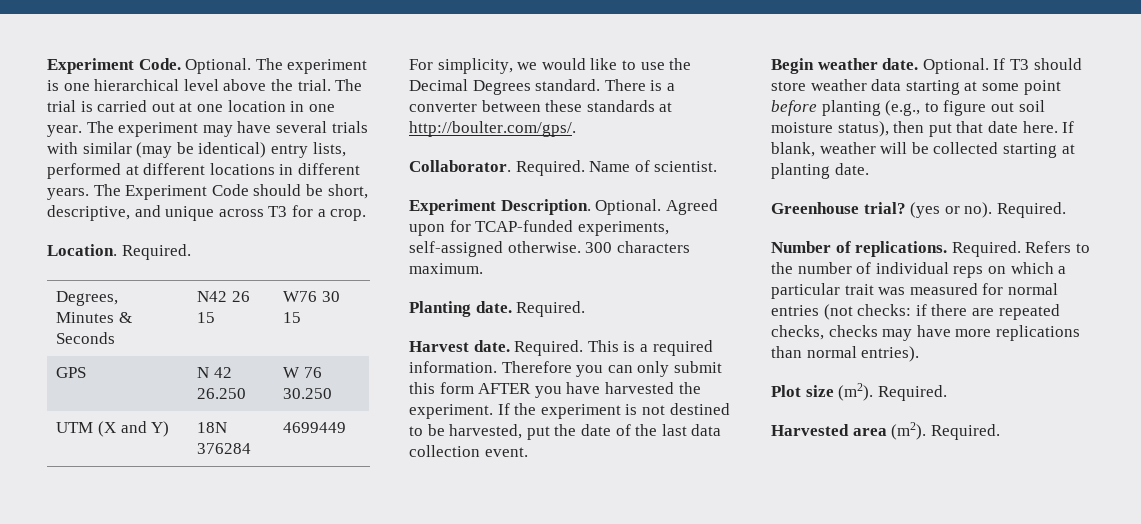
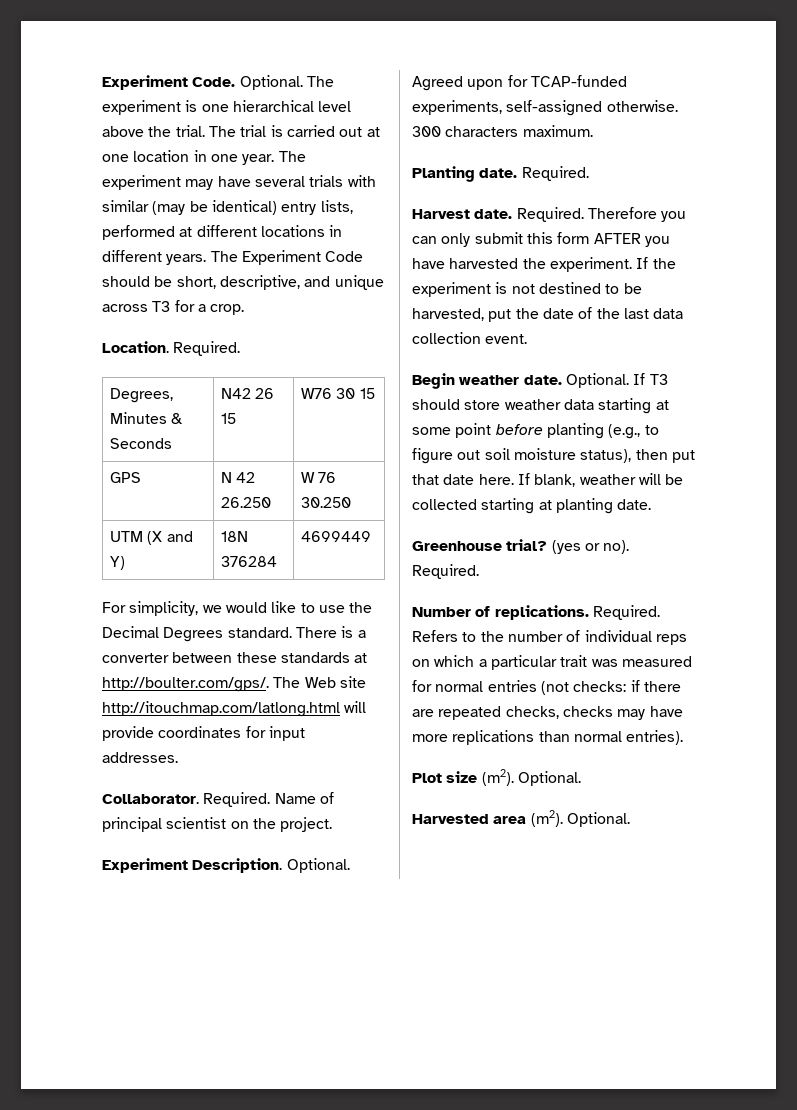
(576, 129) none -> [273,676,366,688] [102,701,367,717] [102,726,305,741] [102,752,178,763] The Web site http://itouchmap.com/latlong.html will provide coordinates for input addresses.
[654,161,718,172] scientist. -> [102,817,333,832] principal scientist on the project.
[587,340,713,356] [409,361,497,373] This is a required information. -> (584, 214) none
[877,385,947,401] Required. -> [517,771,581,786] Optional.
[930,424,1000,440] Required. -> [566,812,630,827] Optional.

